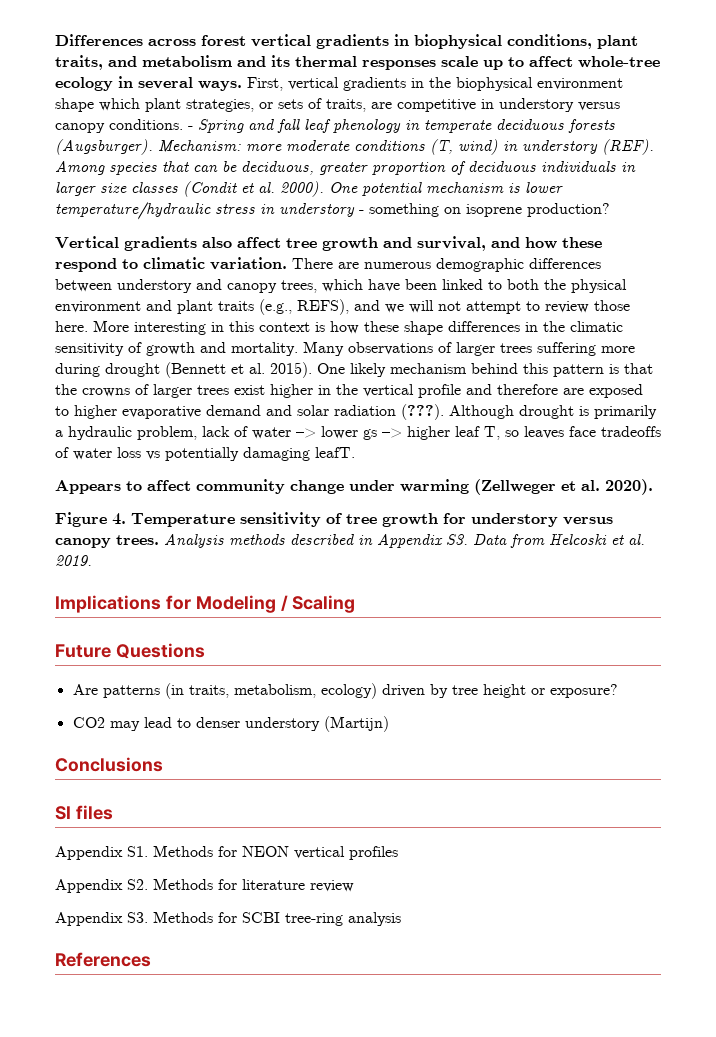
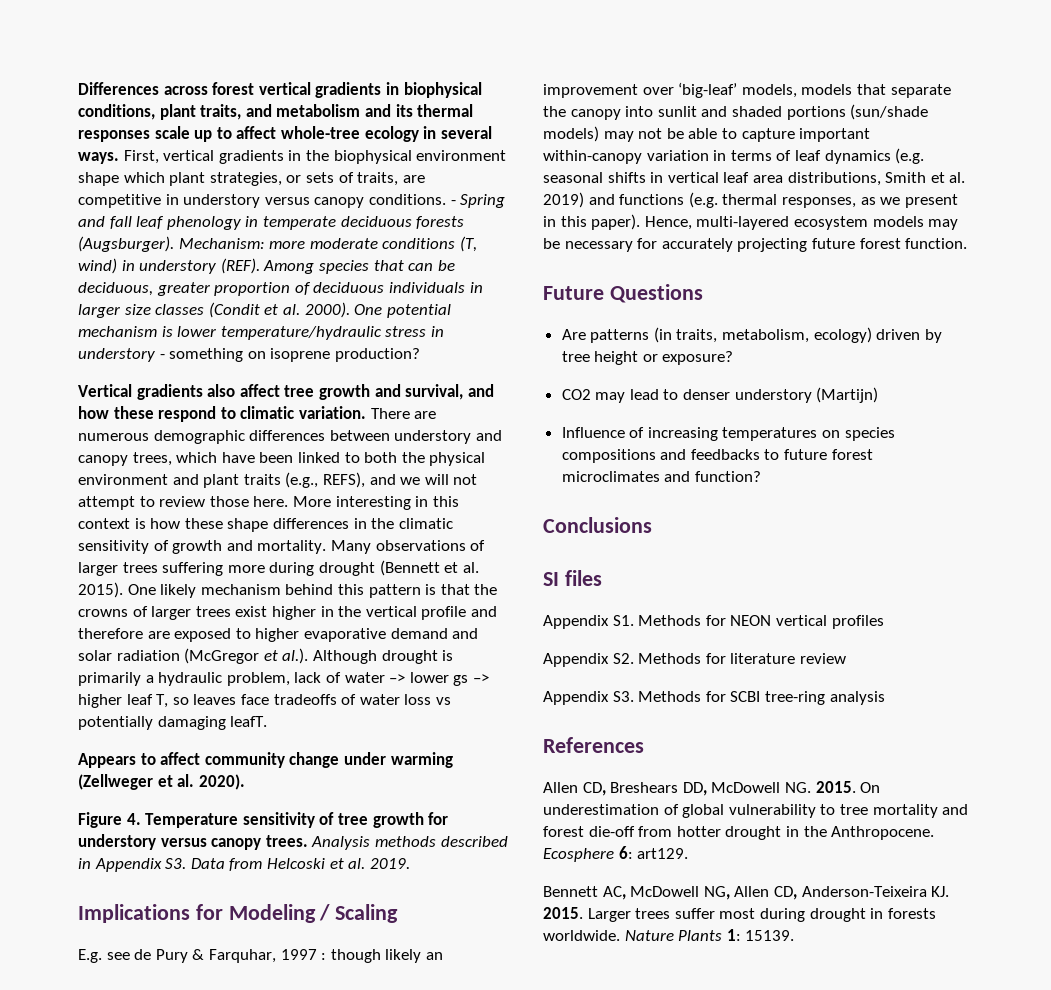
[401,404,444,420] (???). -> [184,648,309,664] (McGregor et al.).
(356, 604) none -> [78,949,443,963] [543,82,951,98] [543,104,929,120] [543,126,871,142] [543,148,925,164] [543,172,966,186] [543,192,958,208] [543,214,959,230] [543,238,968,252] // E.g. see de Pury & Farquhar, 1997 : though likely an improvement over ‘big-leaf’ models, models that separate the canopy into sunlit and shaded portions (sun/shade models) may not be able to capture important within-canopy variation in terms of leaf dynamics (e.g. seasonal shifts in vertical leaf area distributions, Smith et al. 2019) and functions (e.g. thermal responses, as we present in this paper). Hence, multi-layered ecosystem models may be necessary for accurately projecting future forest function.
(389, 724) none -> [561,427,895,441] [561,449,873,463] [561,471,761,482] // Influence of increasing temperatures on species compositions and feedbacks to future forest microclimates and function?
(151, 959) none -> [543,781,881,796] [543,804,969,818] [543,826,935,840] [543,846,689,862] [543,886,950,900] [543,907,936,922] [543,929,795,941] // Allen CD, Breshears DD, McDowell NG. 2015. On underestimation of global vulnerability to tree mortality and forest die-off from hotter drought in the Anthropocene. Ecosphere 6: art129. // Bennett AC, McDowell NG, Allen CD, Anderson-Teixeira KJ. 2015. Larger trees suffer most during drought in forests worldwide. Nature Plants 1: 15139.

